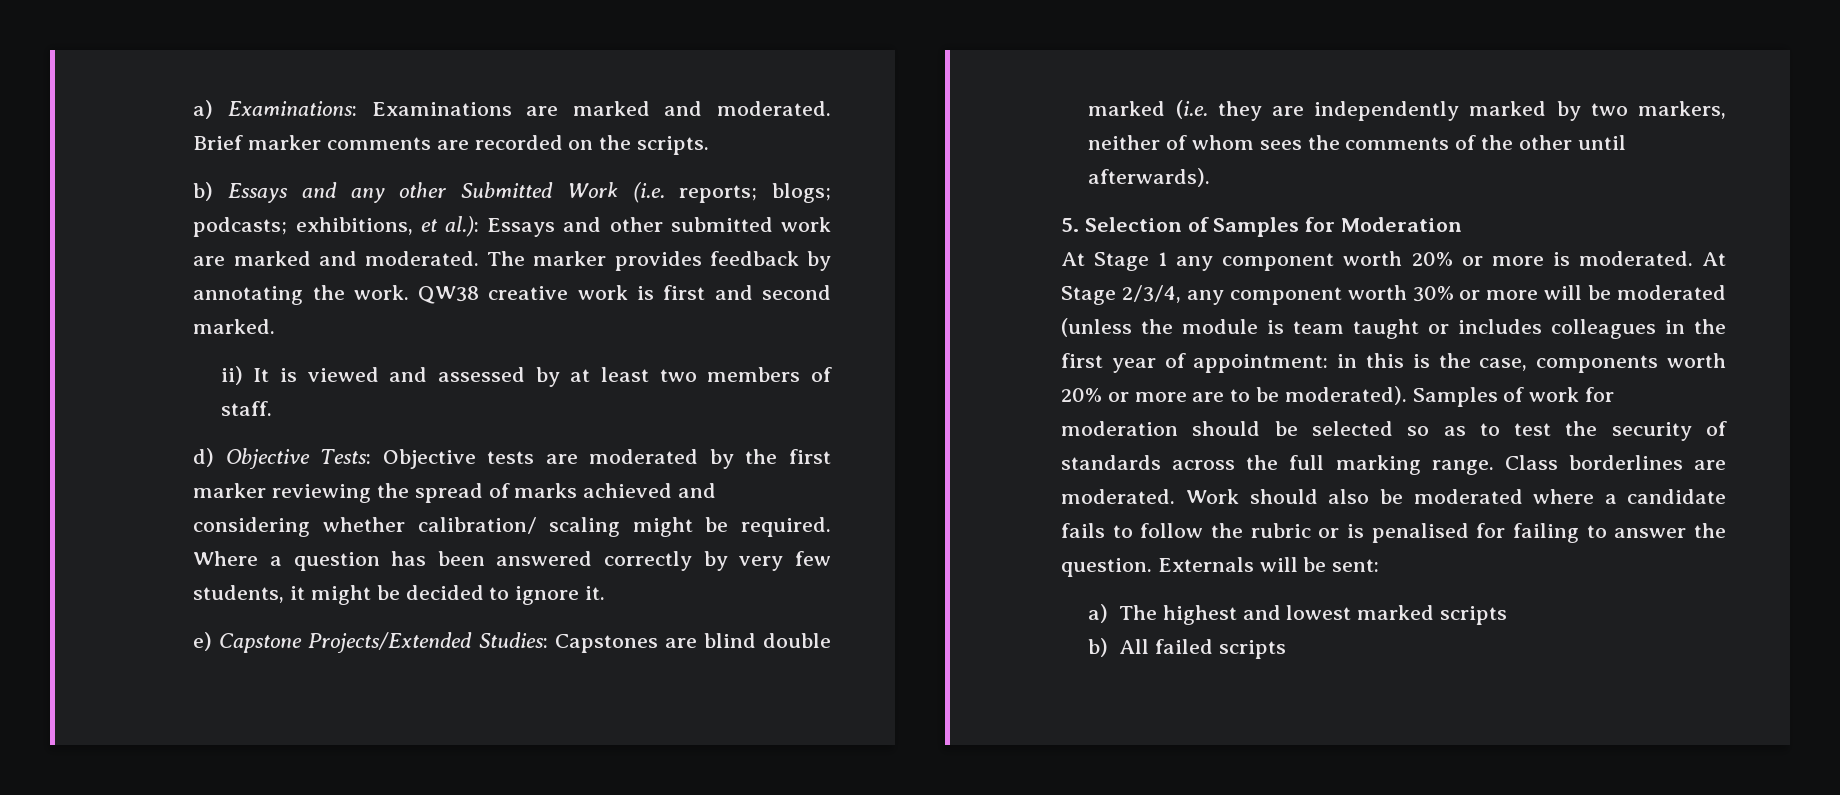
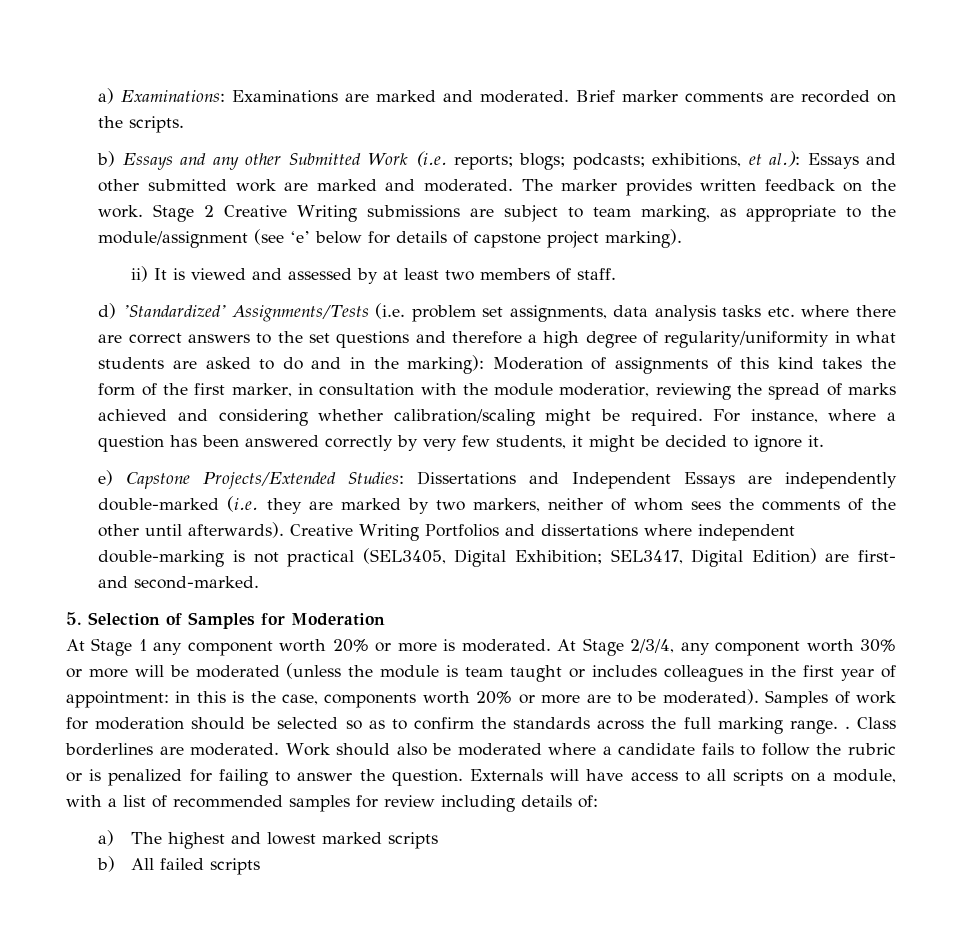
[709,251,831,271] [193,285,831,305] [193,319,276,334] feedback by annotating the work. QW38 creative work is first and second marked. -> [700,179,897,192] [98,204,896,222] [98,229,683,248] written feedback on the work. Stage 2 Creative Writing submissions are subject to team marking, as appropriate to the module/assignment (see ‘e’ below for details of capstone project marking).
[225,448,832,469] [193,483,267,498] Objective Tests: Objective tests are moderated by the first marker -> [122,303,897,322] [98,331,896,348] [98,355,897,374] [98,383,650,397] ’Standardized’ Assignments/Tests (i.e. problem set assignments, data analysis tasks etc. where there are correct answers to the set questions and therefore a high degree of regularity/uniformity in what students are asked to do and in the marking): Moderation of assignments of this kind takes the form of the first marker, in consultation with the module moderatior,
[417,517,621,537] calibration/ scaling -> [393,409,535,426] calibration/scaling
[193,551,259,566] Where -> [713,409,877,423] For instance, where
[554,633,831,653] [1088,101,1166,116] Capstones are blind double marked -> [417,471,897,489] [98,498,220,511] Dissertations and Independent Essays are independently double-marked
[1314,101,1460,121] independently -> (333, 505) none
(1211, 177) none -> [290,524,796,541] [98,548,896,567] [98,576,260,589] Creative Writing Portfolios and dissertations where independent double-marking is not practical (SEL3405, Digital Exhibition; SEL3417, Digital Edition) are first- and second-marked.
[1514,421,1727,441] test the security of -> [413,717,507,730] confirm the
(1494, 467) none -> [844,726,850,729] .
[1371,523,1469,543] penalised -> [108,769,183,786] penalized
[1303,557,1380,572] be sent: -> [586,769,896,786] [66,795,598,812] have access to all scripts on a module, with a list of recommended samples for review including details of:

